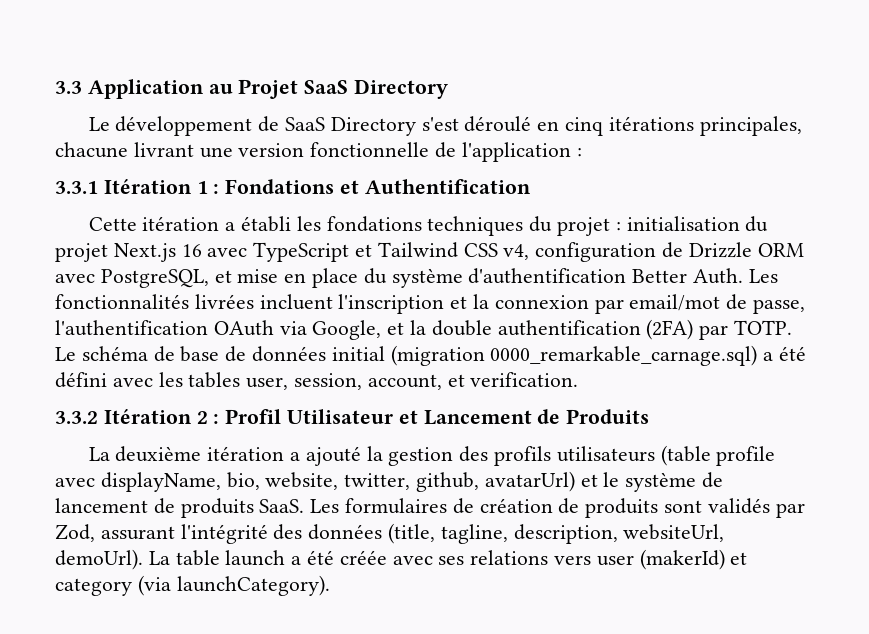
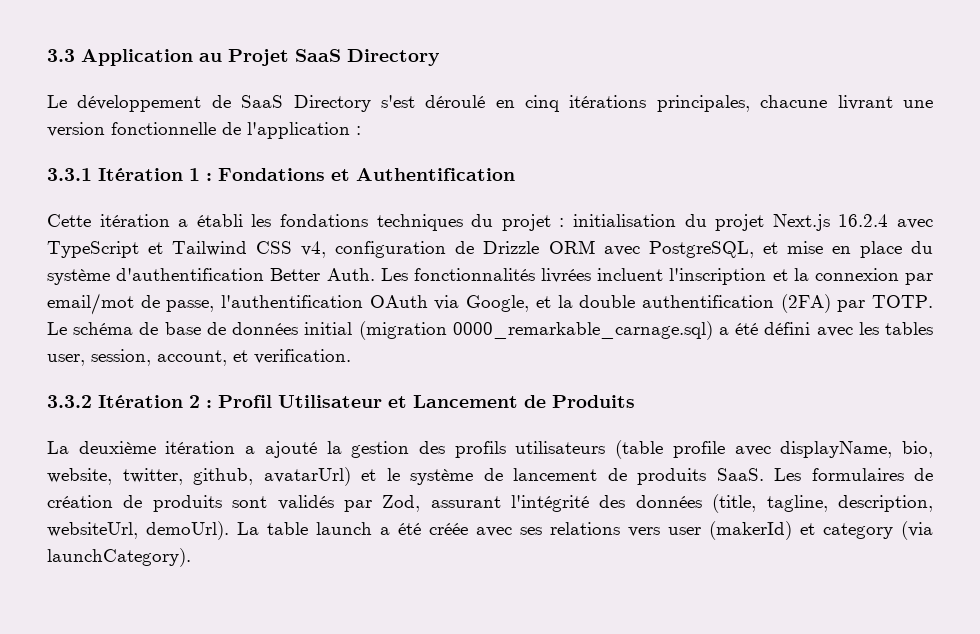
[181,244,202,257] 16 -> [838,214,889,227] 16.2.4

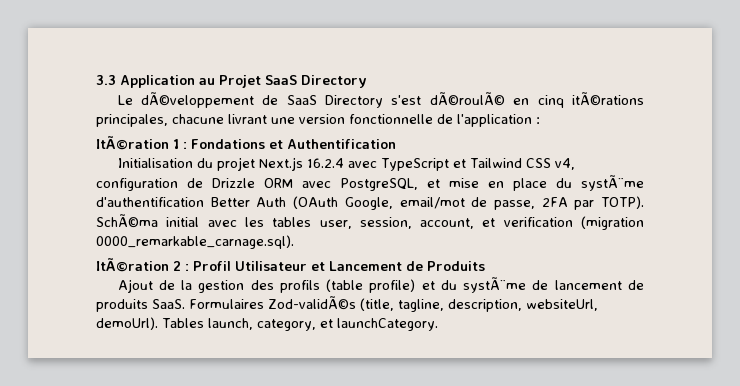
[77,95,202,112] développement -> [140,92,254,108] dÃ©veloppement
[425,95,486,108] déroulé -> [429,92,505,106] dÃ©roulÃ©
[569,95,647,108] itérations -> [572,92,644,106] itÃ©rations
[47,168,183,181] 3.3.1 Itération -> [96,136,169,150] ItÃ©ration
[47,214,677,231] Cette itération a établi les fondations techniques du projet : initialisation -> [117,158,193,168] Initialisation
[47,269,110,285] système -> [581,175,644,191] systÃ¨me
[326,268,933,285] [47,293,934,315] [47,321,811,340] Auth. Les fonctionnalités livrées incluent l'inscription et la connexion par email/mot de passe, l'authentification OAuth via Google, et la double authentification (2FA) par TOTP. Le schéma de base de données initial (migration 0000_remarkable_carnage.sql) a été défini -> [256,196,644,210] [96,214,200,228] Auth (OAuth Google, email/mot de passe, 2FA par TOTP). SchÃ©ma initial
[254,349,351,364] [47,395,183,408] verification. // 3.3.2 Itération -> [503,216,644,230] [96,235,294,249] [96,258,169,272] verification (migration 0000_remarkable_carnage.sql). // ItÃ©ration
[47,440,933,459] [47,467,473,486] La deuxième itération a ajouté la gestion des profils utilisateurs (table profile avec displayName, bio, website, twitter, github, avatarUrl) et le système -> [117,277,527,293] Ajout de la gestion des profils (table profile) et du systÃ¨me
[774,468,933,481] [47,495,702,512] Les formulaires de création de produits sont validés par Zod, assurant l'intégrité des données -> [189,296,356,310] Formulaires Zod-validÃ©s
[237,521,933,540] [47,548,191,567] La table launch a été créée avec ses relations vers user (makerId) et category (via launchCategory). -> [162,318,438,331] Tables launch, category, et launchCategory.

